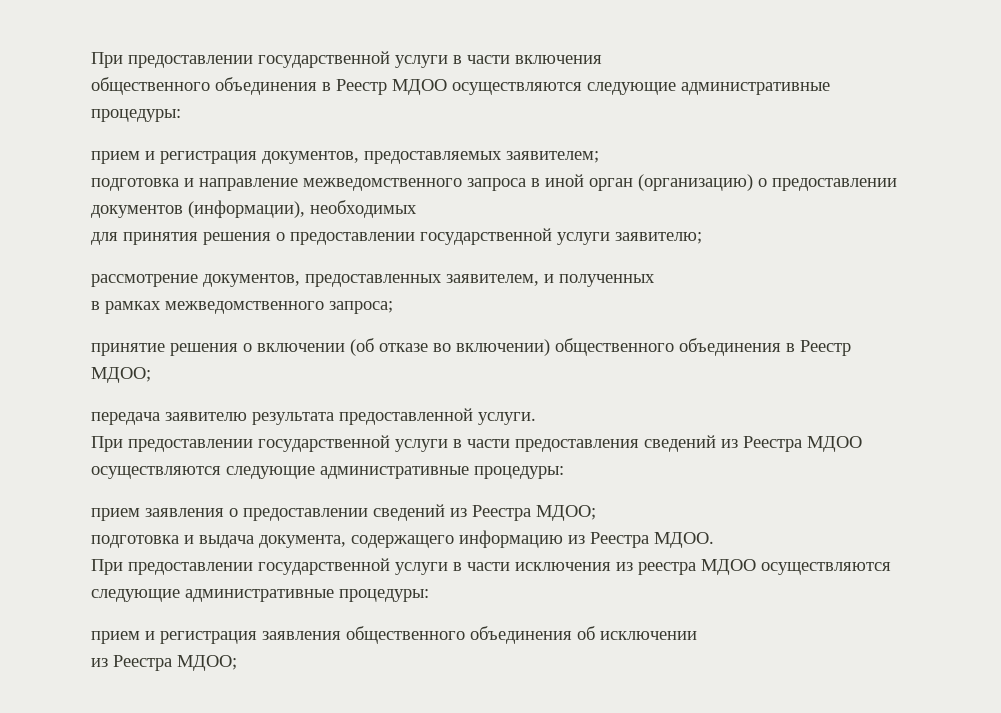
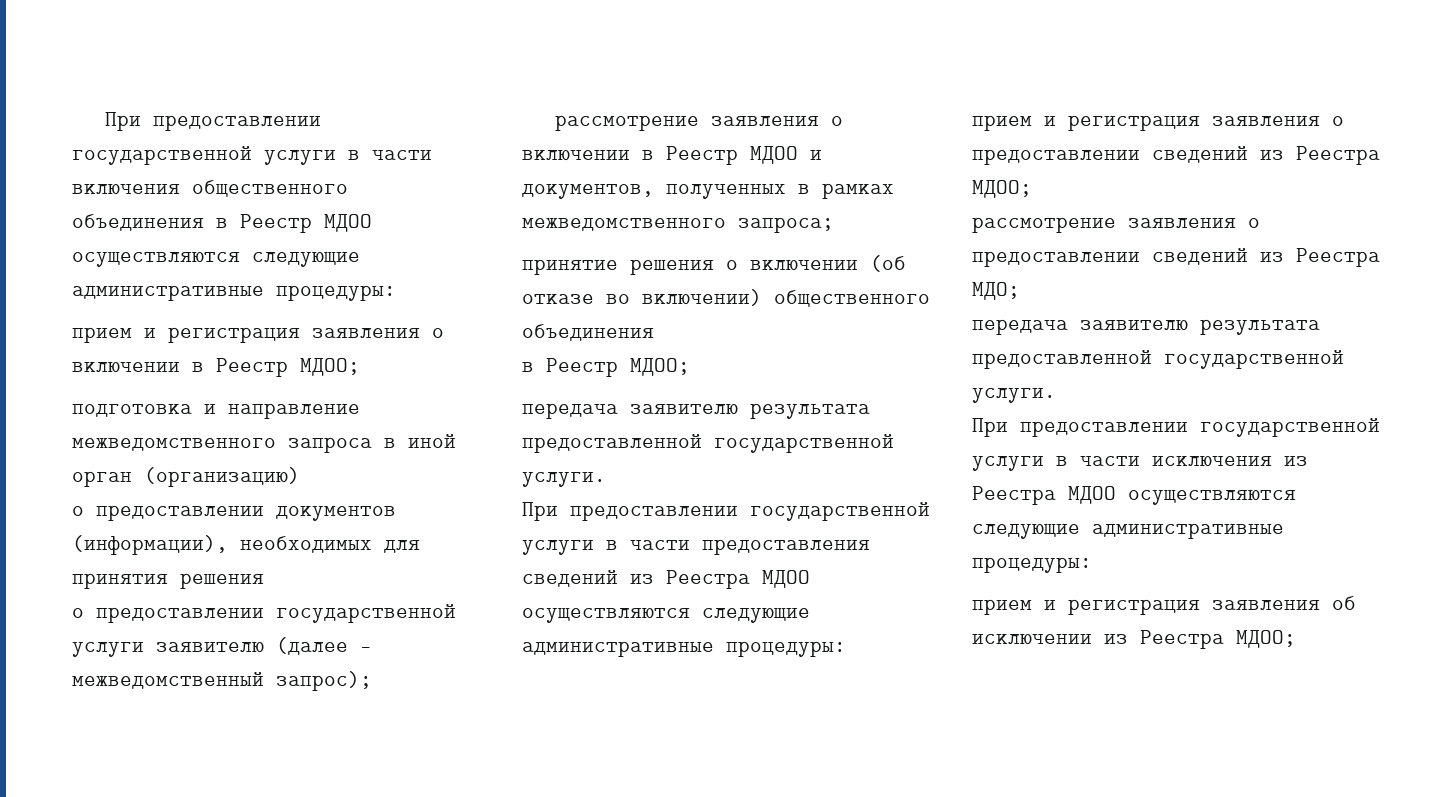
(602, 59) // -> (180, 189) none
[262,151,599,164] документов, предоставляемых заявителем; -> [312,327,444,338] [72,358,360,377] заявления о включении в Реестр МДОО;
(753, 182) none -> (300, 477) //
(417, 209) // -> (372, 544) none
(271, 238) none -> (264, 581) //
[615,232,702,244] [91,274,554,287] заявителю; // рассмотрение документов, предоставленных заявителем, и -> [156,637,372,655] [72,671,372,691] [554,115,843,131] [522,146,822,165] [522,183,654,199] заявителю (далее – межведомственный запрос); // рассмотрение заявления о включении в Реестр МДОО и документов,
(655, 280) // -> (786, 191) none
(781, 347) none -> (654, 332) //
(473, 416) none -> [714,434,894,453] государственной
(140, 514) none -> [1044,115,1200,131] и регистрация
[91,530,714,548] подготовка и выдача документа, содержащего информацию из Реестра МДОО. -> [972,217,1260,233] [972,248,1380,267] [972,282,1020,300] [972,319,1320,335] [972,350,1344,369] [972,388,1056,403] рассмотрение заявления о предоставлении сведений из Реестра МДО; // передача заявителю результата предоставленной государственной услуги.
[638,559,891,575] [91,589,429,602] [91,626,572,644] реестра МДОО осуществляются следующие административные процедуры: // прием и регистрация заявления общественного объединения -> [972,486,1296,505] [972,523,1284,539] [972,557,1092,573] [972,599,1320,615] Реестра МДОО осуществляются следующие административные процедуры: // прием и регистрация заявления
(697, 635) // -> (1092, 639) none

